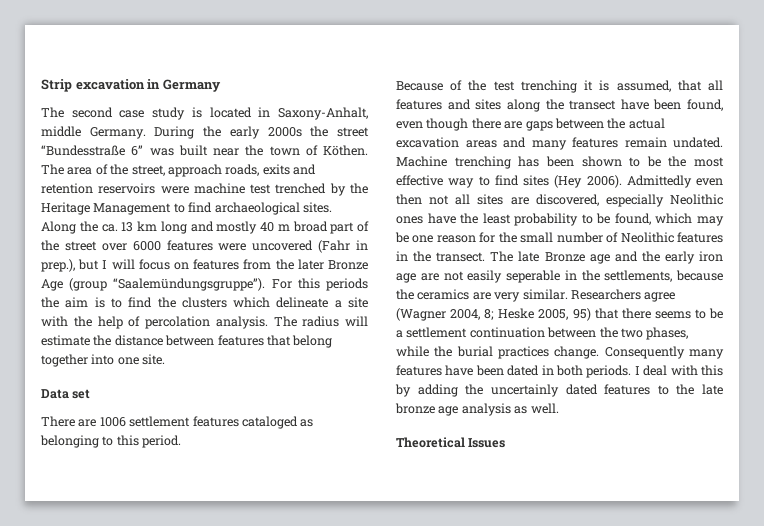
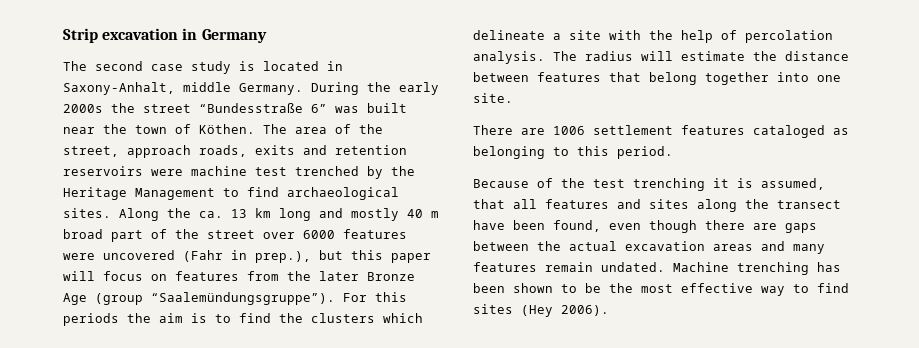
[102,260,108,269] I -> [351,250,431,263] this paper
[41,389,91,399] // Data set -> (513, 98) none
[626,175,723,188] [396,194,723,207] [396,213,724,226] [395,232,723,243] [396,251,723,264] [396,270,723,283] [396,289,676,302] [396,308,723,321] [396,327,689,340] [396,346,724,359] [396,365,723,378] [395,384,723,397] [395,403,559,416] [396,437,506,448] Admittedly even then not all sites are discovered, especially Neolithic ones have the least probability to be found, which may be one reason for the small number of Neolithic features in the transect. The late Bronze age and the early iron age are not easily seperable in the settlements, because the ceramics are very similar. Researchers agree (Wagner 2004, 8; Heske 2005, 95) that there seems to be a settlement continuation between the two phases, while the burial practices change. Consequently many features have been dated in both periods. I deal with this by adding the uncertainly dated features to the late bronze age analysis as well. // Theoretical Issues -> (609, 310) none

